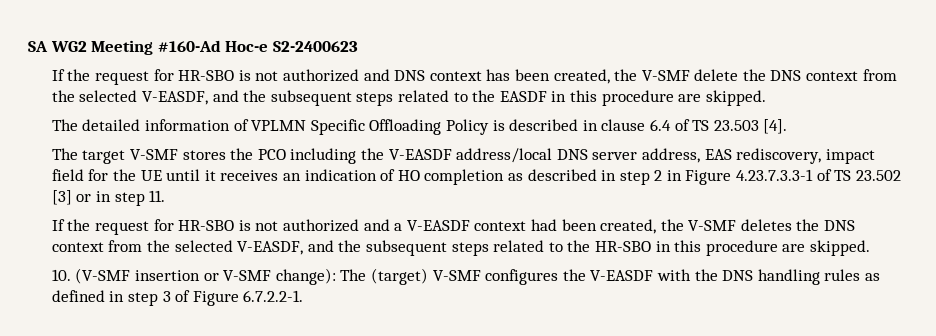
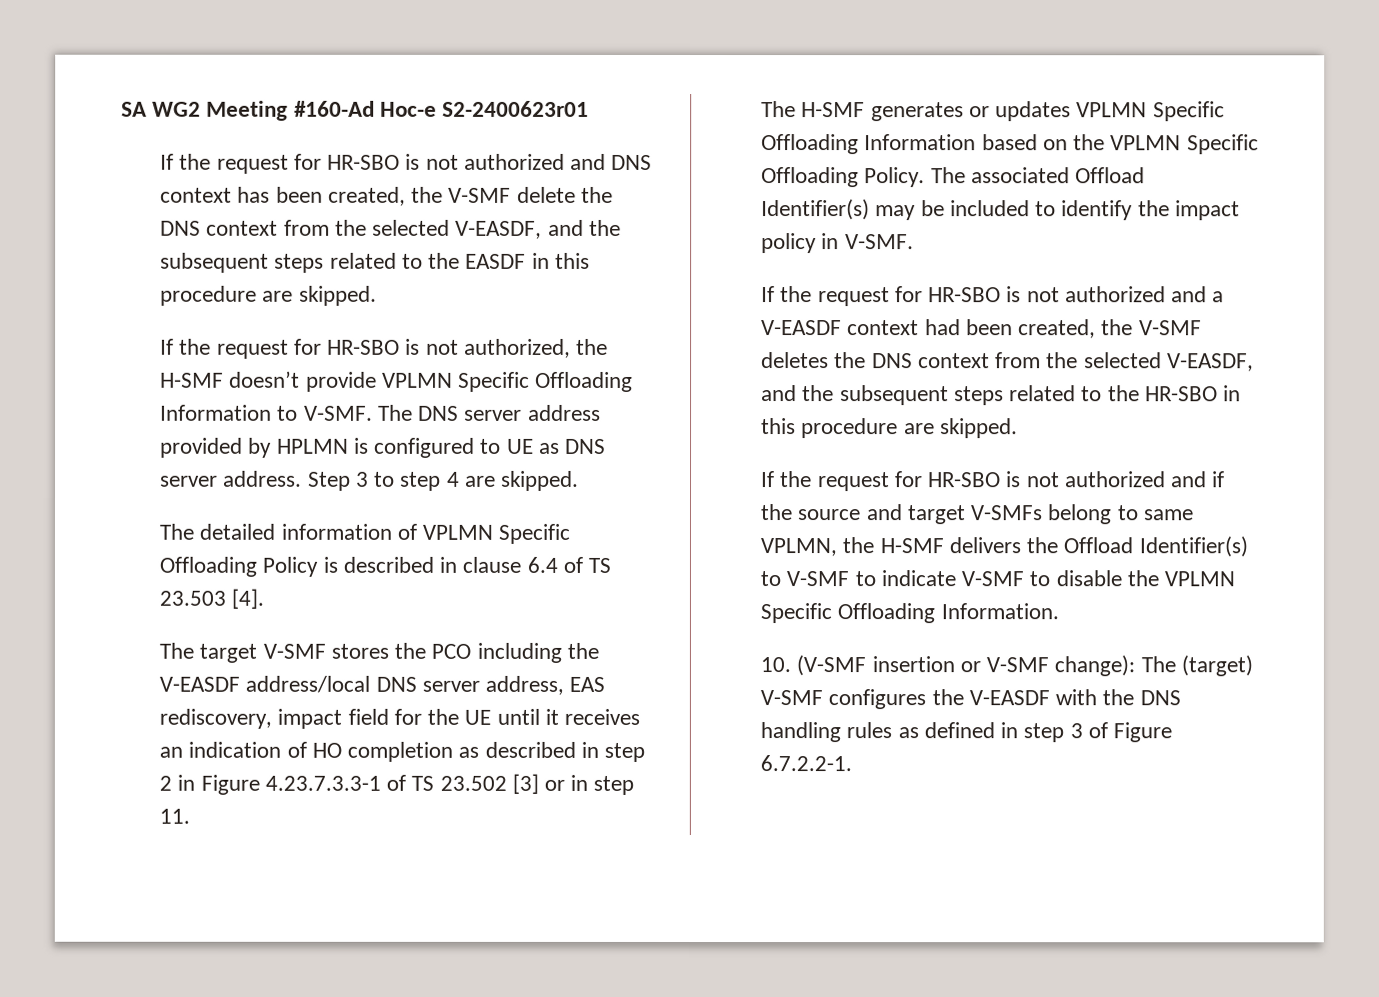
[272,41,358,52] S2-2400623 -> [442,100,590,117] S2-2400623r01
(766, 98) none -> [160,338,608,359] [160,370,634,392] [160,404,601,421] [160,437,606,458] [160,470,579,491] // If the request for HR-SBO is not authorized, the H-SMF doesn’t provide VPLMN Specific Offloading Information to V-SMF. The DNS server address provided by HPLMN is configured to UE as DNS server address. Step 3 to step 4 are skipped.
(166, 196) none -> [761,101,1225,122] [761,134,1259,155] [761,167,1146,188] [761,199,1240,221] [761,233,914,254] // The H-SMF generates or updates VPLMN Specific Offloading Information based on the VPLMN Specific Offloading Policy. The associated Offload Identifier(s) may be included to identify the impact policy in V-SMF.
(870, 248) none -> [761,471,1226,492] [760,504,1193,525] [760,536,1248,558] [760,570,1235,587] [760,603,1059,624] // If the request for HR-SBO is not authorized and if the source and target V-SMFs belong to same VPLMN, the H-SMF delivers the Offload Identifier(s) to V-SMF to indicate V-SMF to disable the VPLMN Specific Offloading Information.

